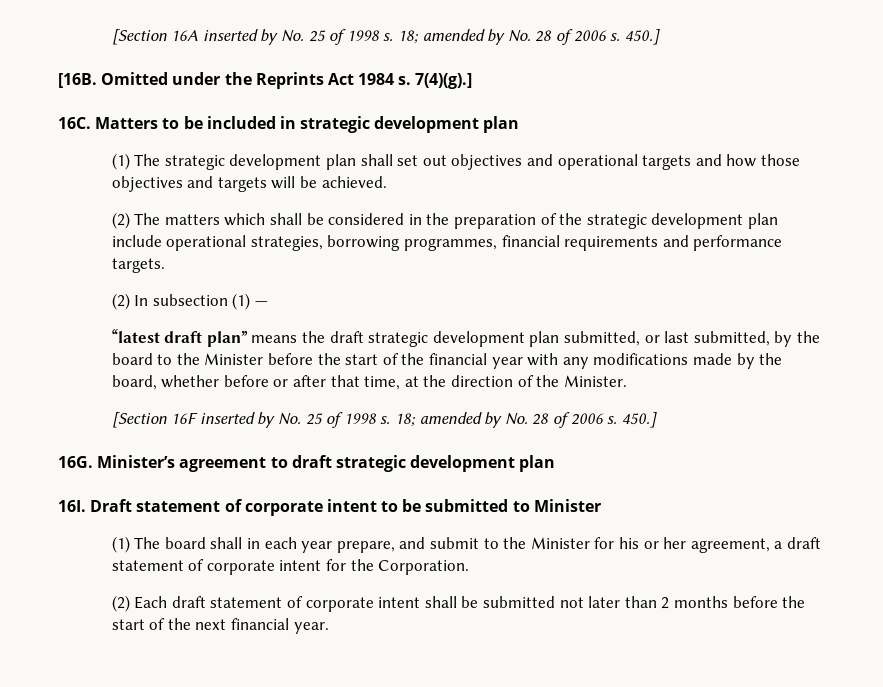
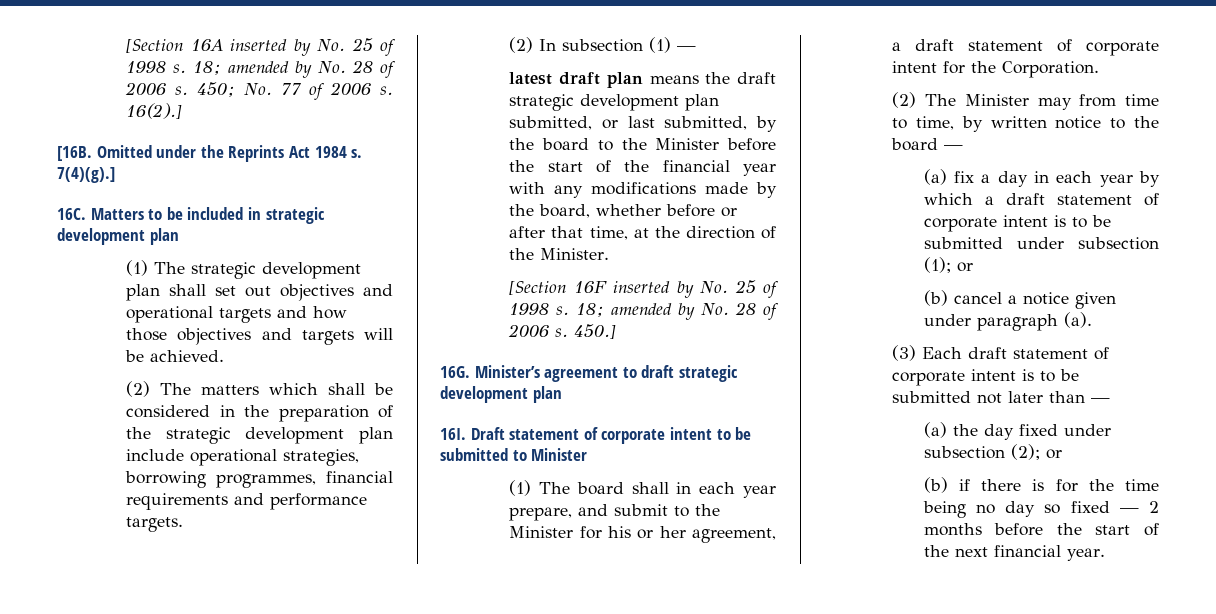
[624,29,660,45] 450.] -> [196,82,394,100] [126,103,183,119] 450; No. 77 of 2006 s. 16(2).]
[111,329,248,347] “latest draft plan” -> [509,72,643,88] latest draft plan
(130, 603) none -> [925,94,1159,110] [892,116,1159,132] [891,138,964,151] [923,169,1160,187] [923,193,1159,206] [923,215,1111,232] [923,237,1159,250] [923,257,973,273] [923,290,1116,309] [923,312,1092,331] [892,345,917,361] The Minister may from time to time, by written notice to the board — // (a) fix a day in each year by which a draft statement of corporate intent is to be submitted under subsection (1); or // (b) cancel a notice given under paragraph (a). // (3)
[424,596,457,608] shall -> [1022,369,1056,382] is to
(657, 602) none -> [1091,398,1111,403] [923,422,1111,440] [923,444,1062,460] [923,477,1159,493] [922,501,1139,518] — // (a) the day fixed under subsection (2); or // (b) if there is for the time being no day so fixed —

